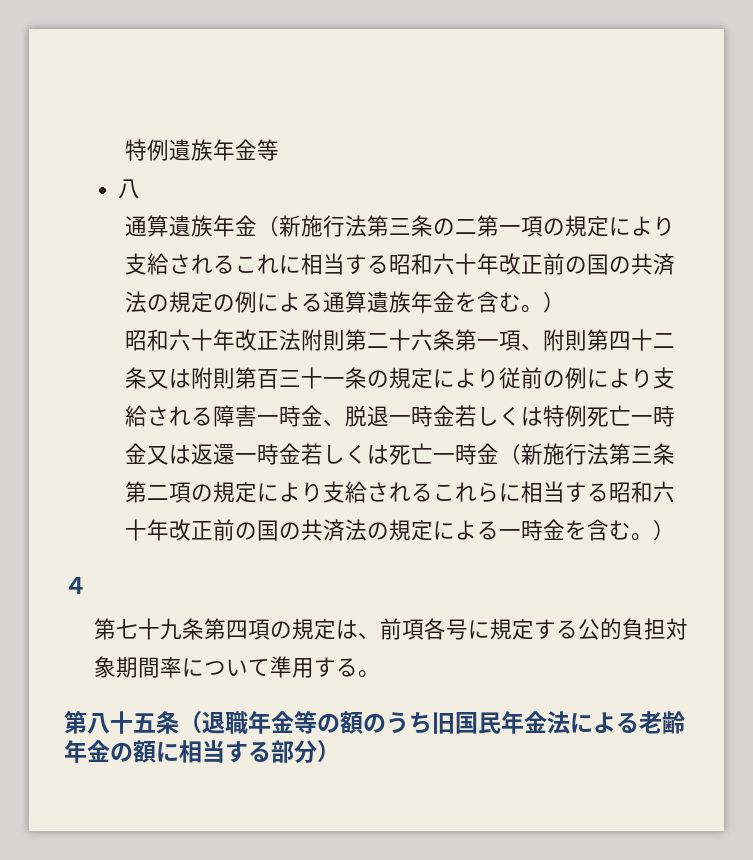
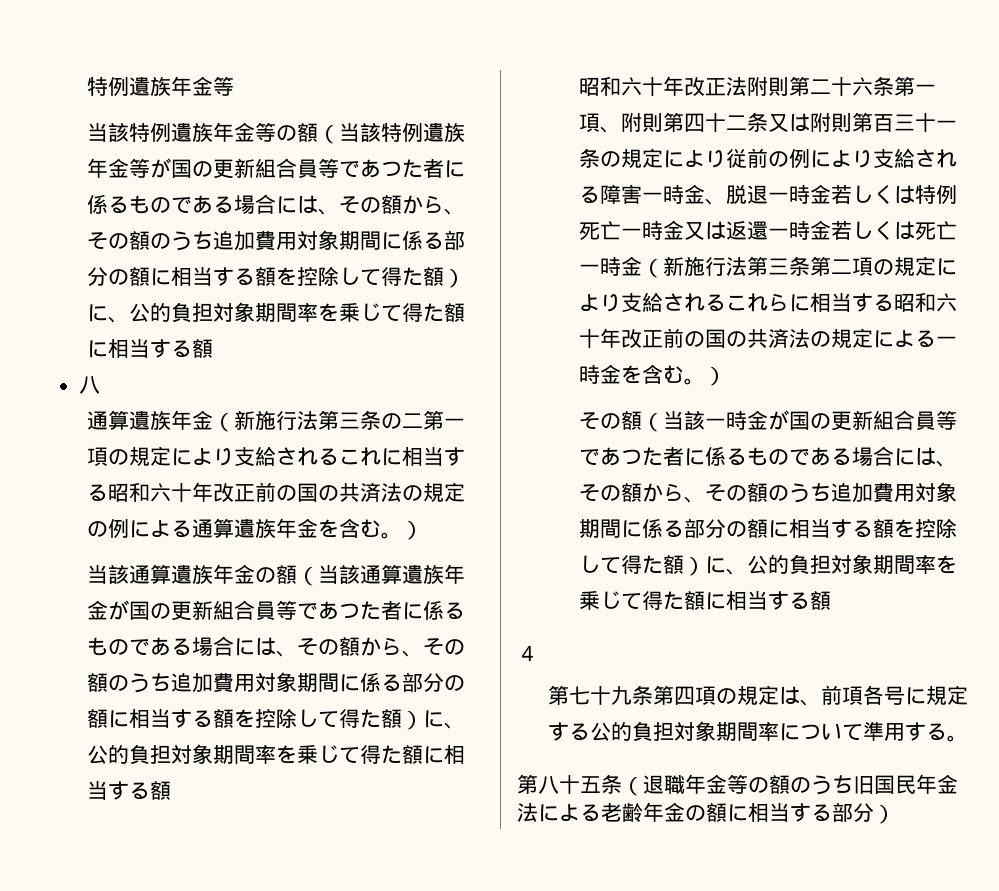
[124,139,279,161] 特例遺族年金等 -> [87,76,235,97] [87,122,466,144] [87,158,466,179] [87,194,466,215] [87,230,466,251] [87,266,466,288] [87,302,466,323] [87,338,214,358] 特例遺族年金等 // 当該特例遺族年金等の額（当該特例遺族年金等が国の更新組合員等であつた者に係るものである場合には、その額から、その額のうち追加費用対象期間に係る部分の額に相当する額を控除して得た額）に、公的負担対象期間率を乗じて得た額に相当する額
(565, 302) none -> [87,564,466,586] [87,600,466,621] [87,636,466,657] [87,672,466,693] [87,708,466,730] [87,744,466,765] [87,780,172,800] // 当該通算遺族年金の額（当該通算遺族年金が国の更新組合員等であつた者に係るものである場合には、その額から、その額のうち追加費用対象期間に係る部分の額に相当する額を控除して得た額）に、公的負担対象期間率を乗じて得た額に相当する額
(675, 530) none -> [579,410,958,432] [579,446,958,467] [579,482,958,503] [579,518,958,538] [579,554,958,576] [579,590,832,610] // その額（当該一時金が国の更新組合員等であつた者に係るものである場合には、その額から、その額のうち追加費用対象期間に係る部分の額に相当する額を控除して得た額）に、公的負担対象期間率を乗じて得た額に相当する額

